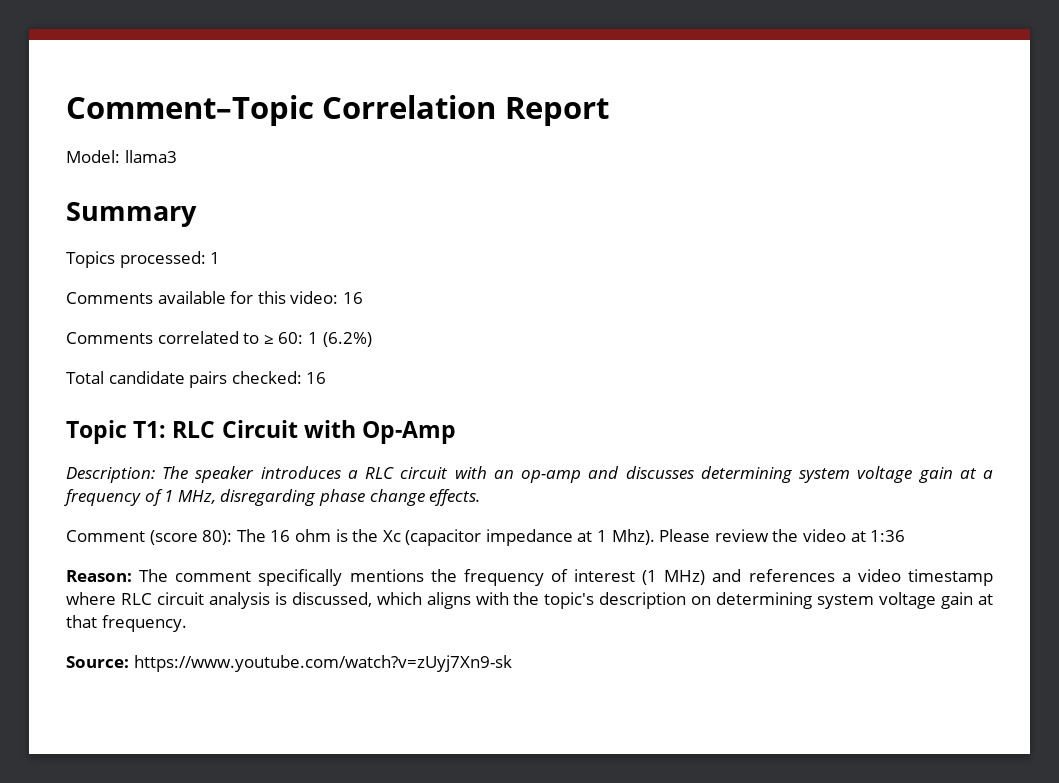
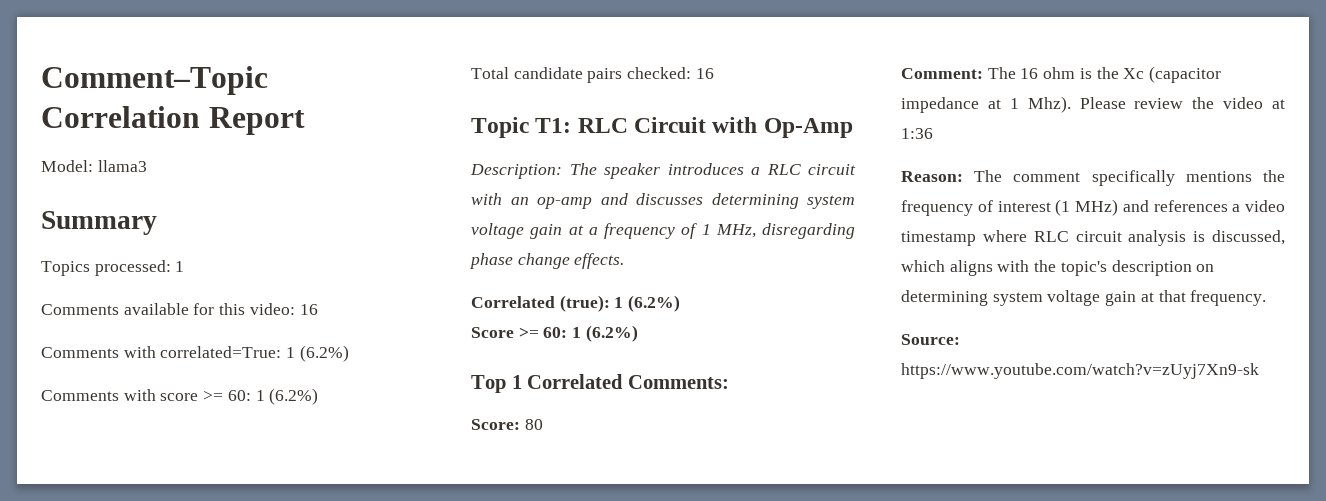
[157,331,274,344] correlated to ≥ -> [123,345,349,362] [41,389,224,401] with correlated=True: 1 (6.2%) // Comments with score >=
[66,530,233,545] Comment (score 80): -> [471,295,681,312] [471,325,638,342] [471,374,729,393] [471,419,543,430] [901,68,983,79] Correlated (true): 1 (6.2%) // Score >= 60: 1 (6.2%) // Top 1 Correlated Comments: // Score: 80 // Comment:

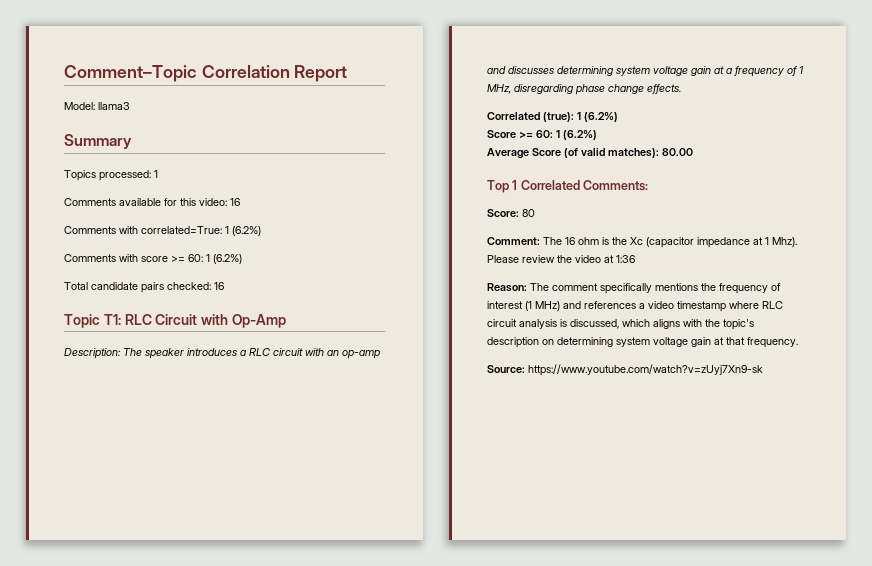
(638, 333) none -> [487,148,693,159] // Average Score (of valid matches): 80.00

